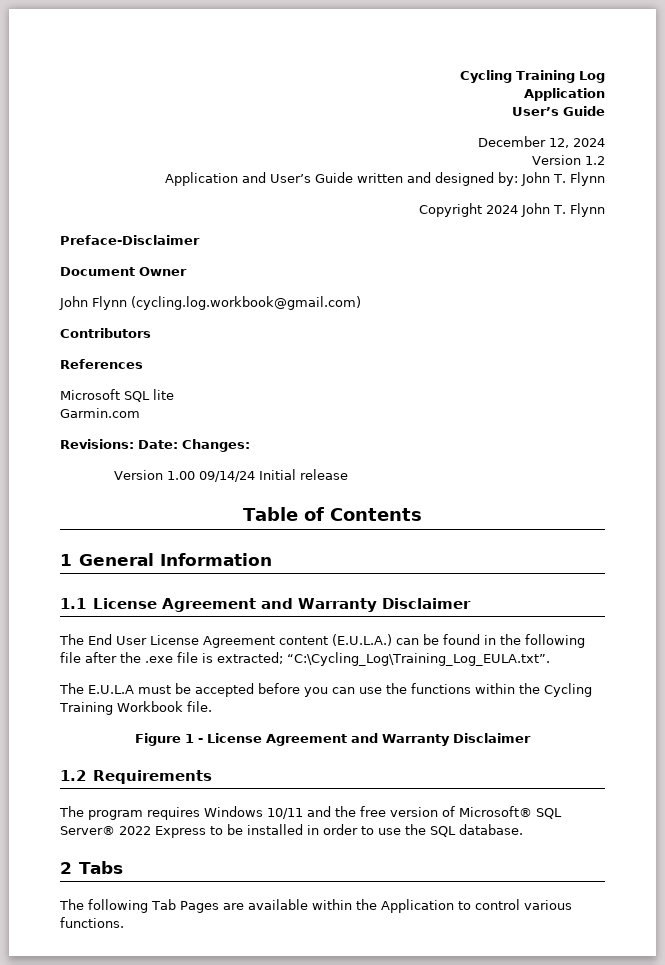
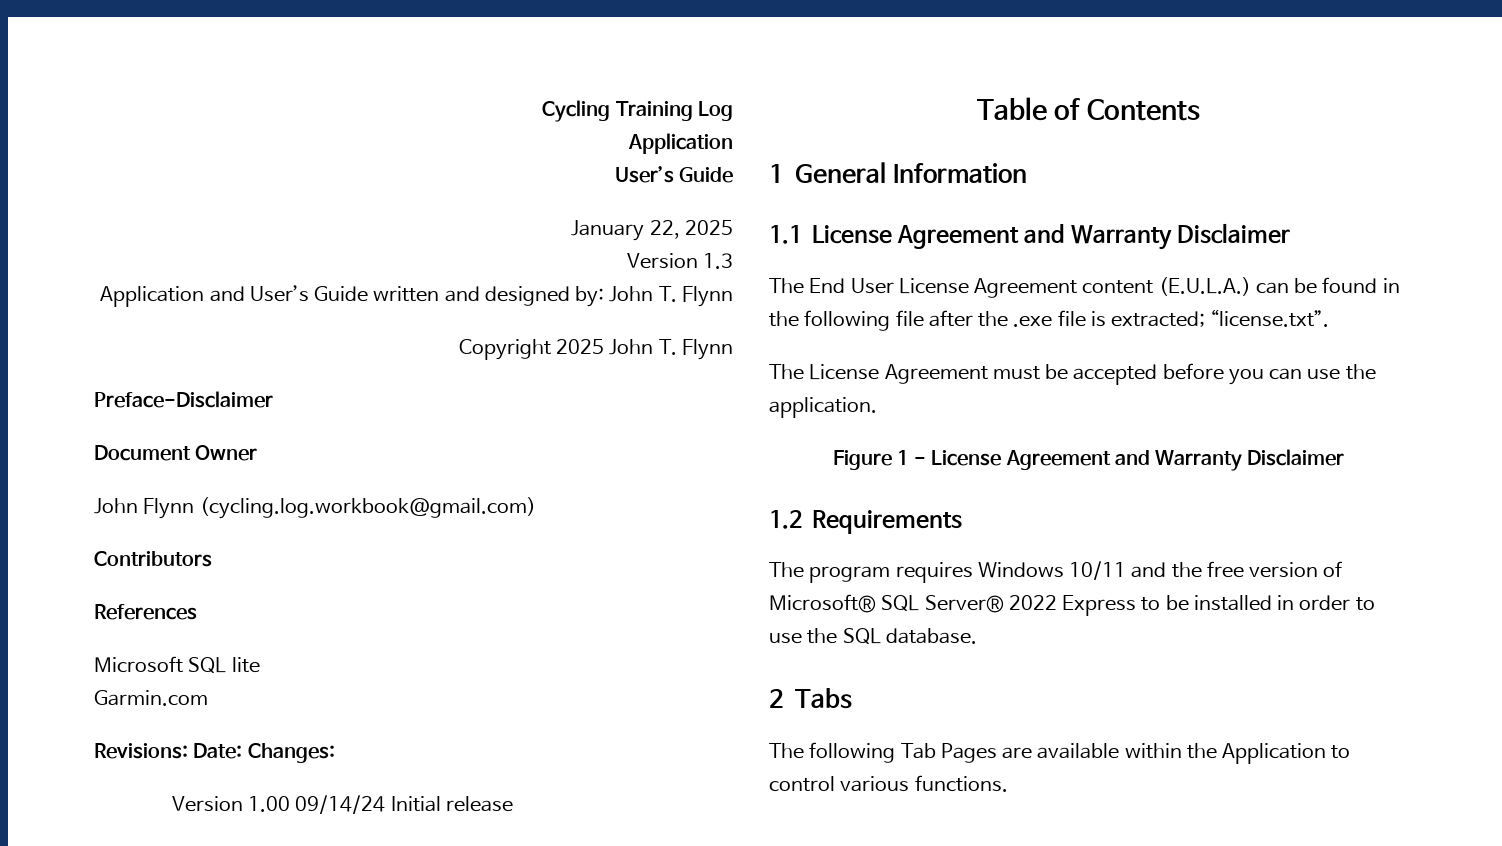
[478,136,605,148] [532,155,605,165] December 12, 2024 // Version 1.2 -> [571,220,733,241] [626,253,733,269] January 22, 2025 // Version 1.3
[486,205,519,214] 2024 -> [556,339,605,354] 2025
[287,652,550,666] [59,683,134,694] “C:\Cycling_Log\Training_Log_EULA.txt”. // The E.U.L.A -> [1210,309,1330,327] [769,364,988,384] “license.txt”. // The License Agreement
[411,683,592,697] [59,701,212,715] functions within the Cycling Training Workbook file. -> [769,397,877,418] application.

